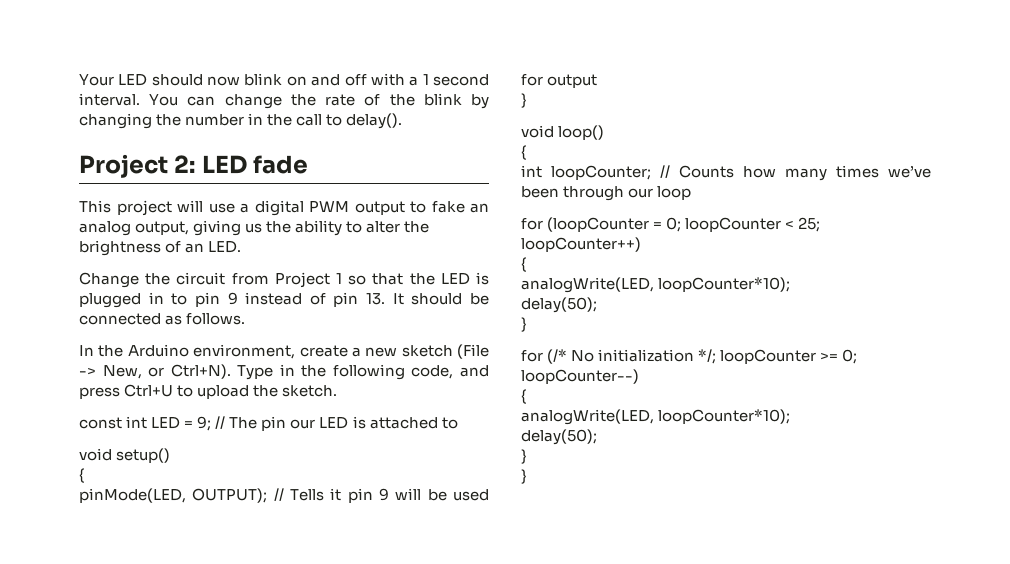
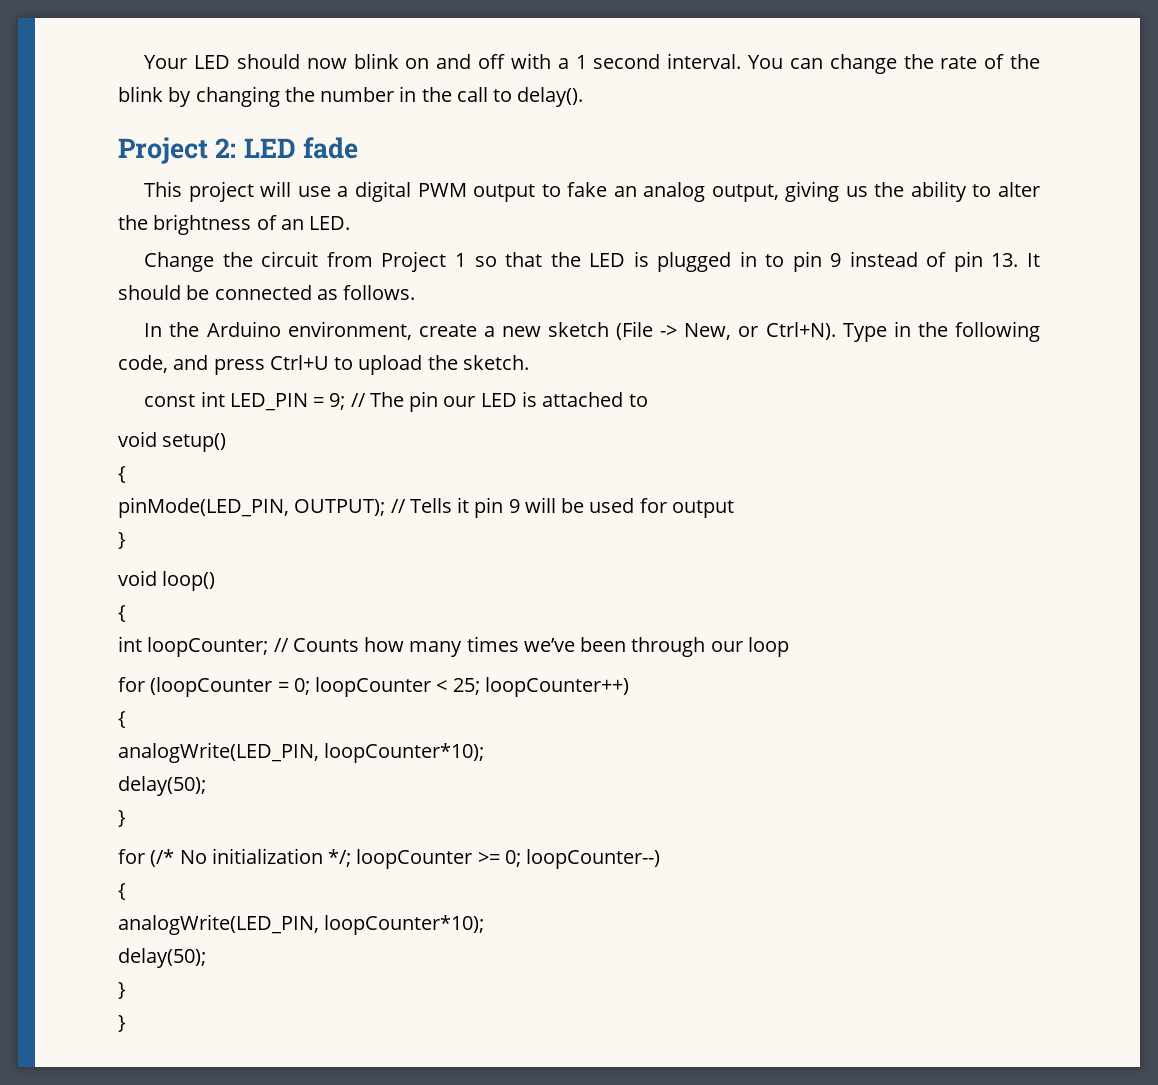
[151,417,181,429] LED -> [229,393,308,411] LED_PIN
[79,488,186,503] pinMode(LED, -> [118,497,289,518] pinMode(LED_PIN,
[521,277,654,293] analogWrite(LED, -> [118,742,319,763] analogWrite(LED_PIN,
[521,409,654,425] analogWrite(LED, -> [118,914,319,935] analogWrite(LED_PIN,

